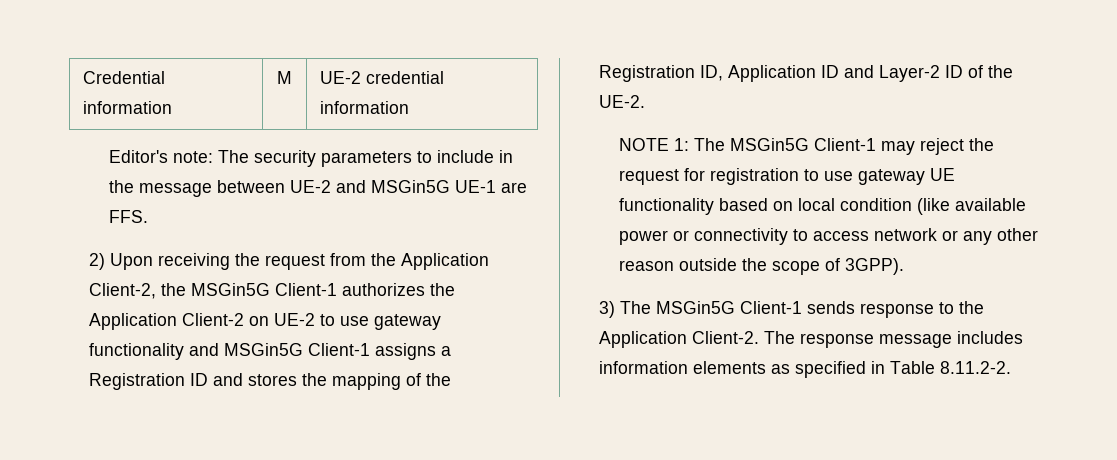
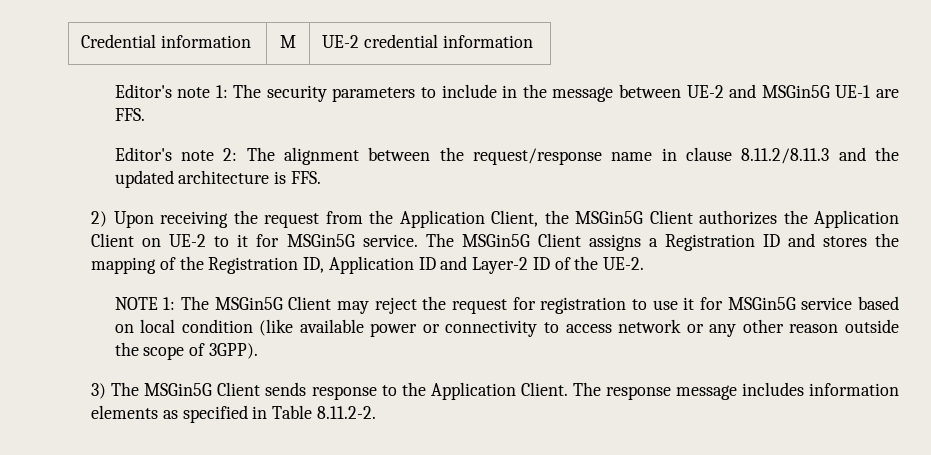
[172,151,213,163] note: -> [177,85,228,98] note 1:
(148, 216) none -> [114,147,899,165] [114,170,321,188] // Editor's note 2: The alignment between the request/response name in clause 8.11.2/8.11.3 and the updated architecture is FFS.
[88,283,156,299] Client-2, -> [491,210,539,227] Client,
[274,283,337,296] Client-1 -> [649,210,693,224] Client
[181,313,244,326] Client-2 -> [91,233,135,247] Client
[339,314,441,330] [88,343,370,360] use gateway functionality and MSGin5G Client-1 -> [237,233,581,247] it for MSGin5G service. The MSGin5G Client
[813,138,876,151] Client-1 -> [288,296,332,310] Client
[857,168,955,185] [618,198,714,215] gateway UE functionality -> [683,297,853,310] it for MSGin5G service
[739,301,802,314] Client-1 -> [217,382,261,396] Client
[691,331,759,344] Client-2. -> [520,382,568,396] Client.

